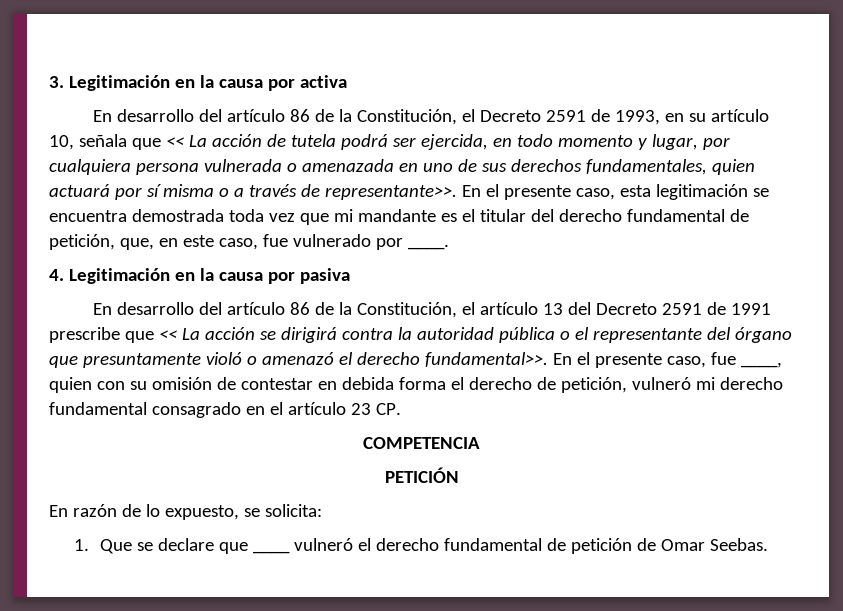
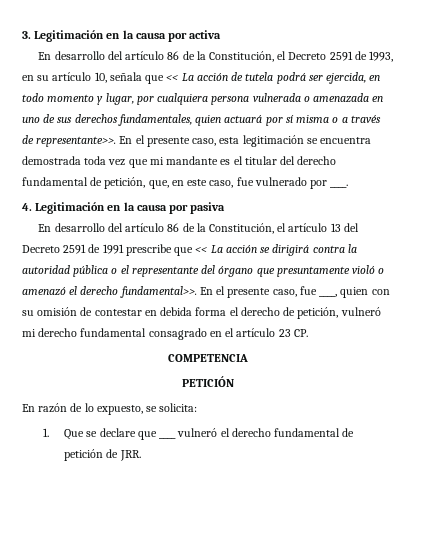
[660,538,768,551] Omar Seebas. -> [119,450,141,461] JRR.

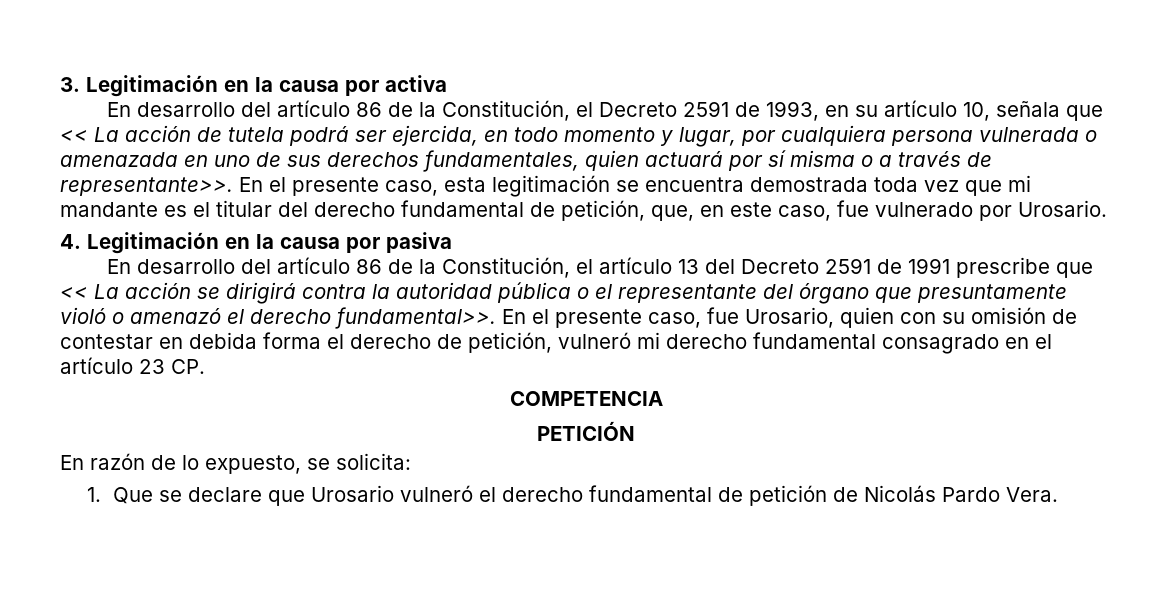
[330,184,349,188] ____. -> [1018,200,1107,217] Urosario.
[319,294,338,297] ____, -> [745,307,834,328] Urosario,
[159,437,177,439] ____ -> [311,485,395,502] Urosario
[119,450,141,461] JRR. -> [864,485,1059,502] Nicolás Pardo Vera.

